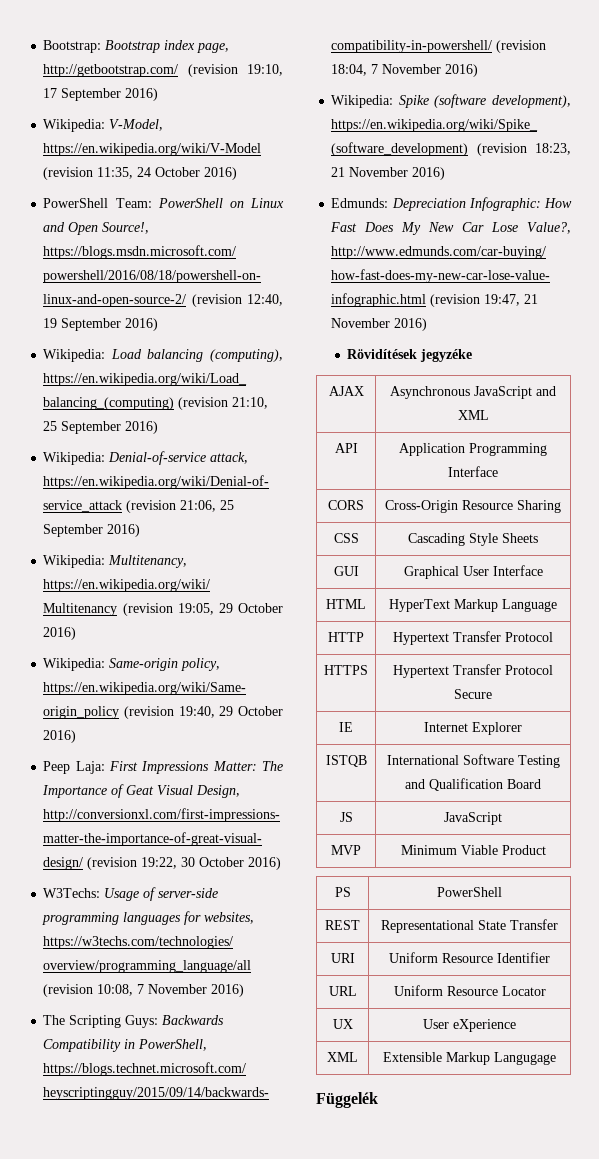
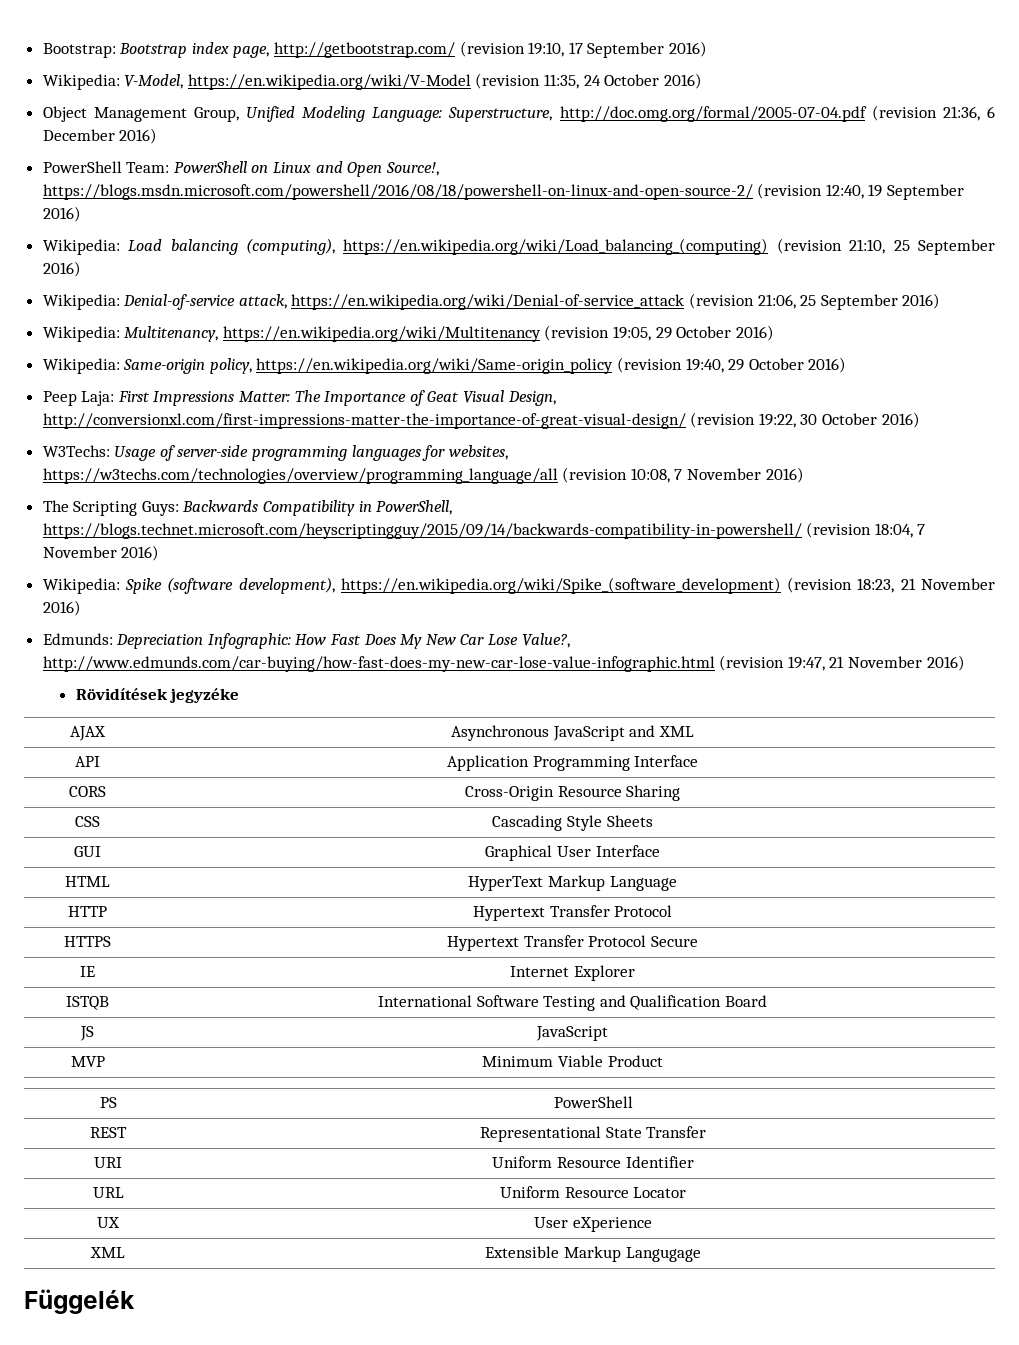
(238, 173) none -> [42,105,995,122] [42,128,158,144] // Object Management Group, Unified Modeling Language: Superstructure, http://doc.omg.org/formal/2005-07-04.pdf (revision 21:36, 6 December 2016)

